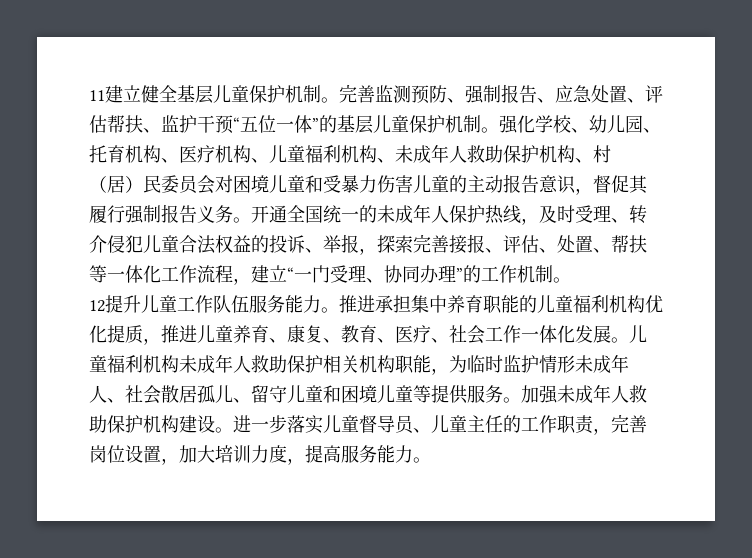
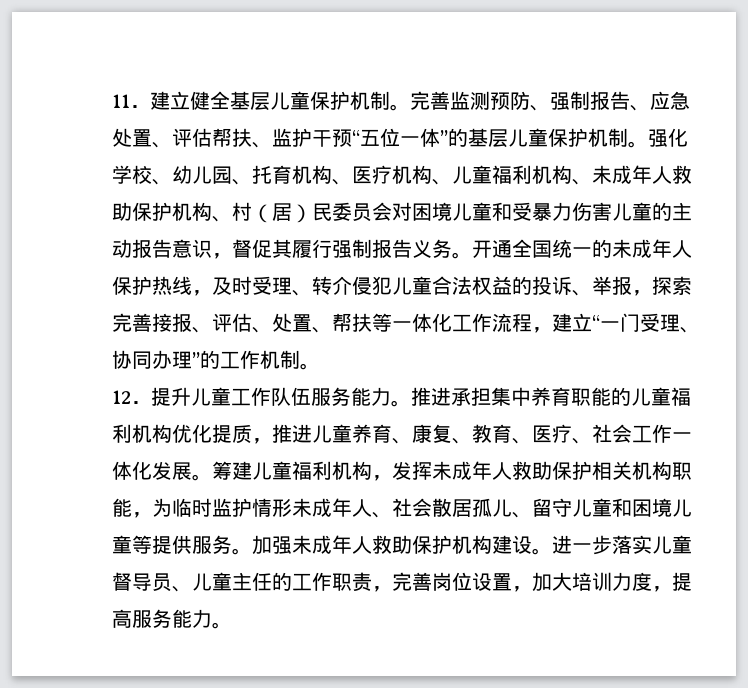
(105, 95) none -> [130,105,150,108] ．
(105, 306) none -> [131,401,151,404] ．
[629,325,647,343] [89,355,179,373] 儿童福利机构 -> [212,461,432,481] 筹建儿童福利机构，发挥

